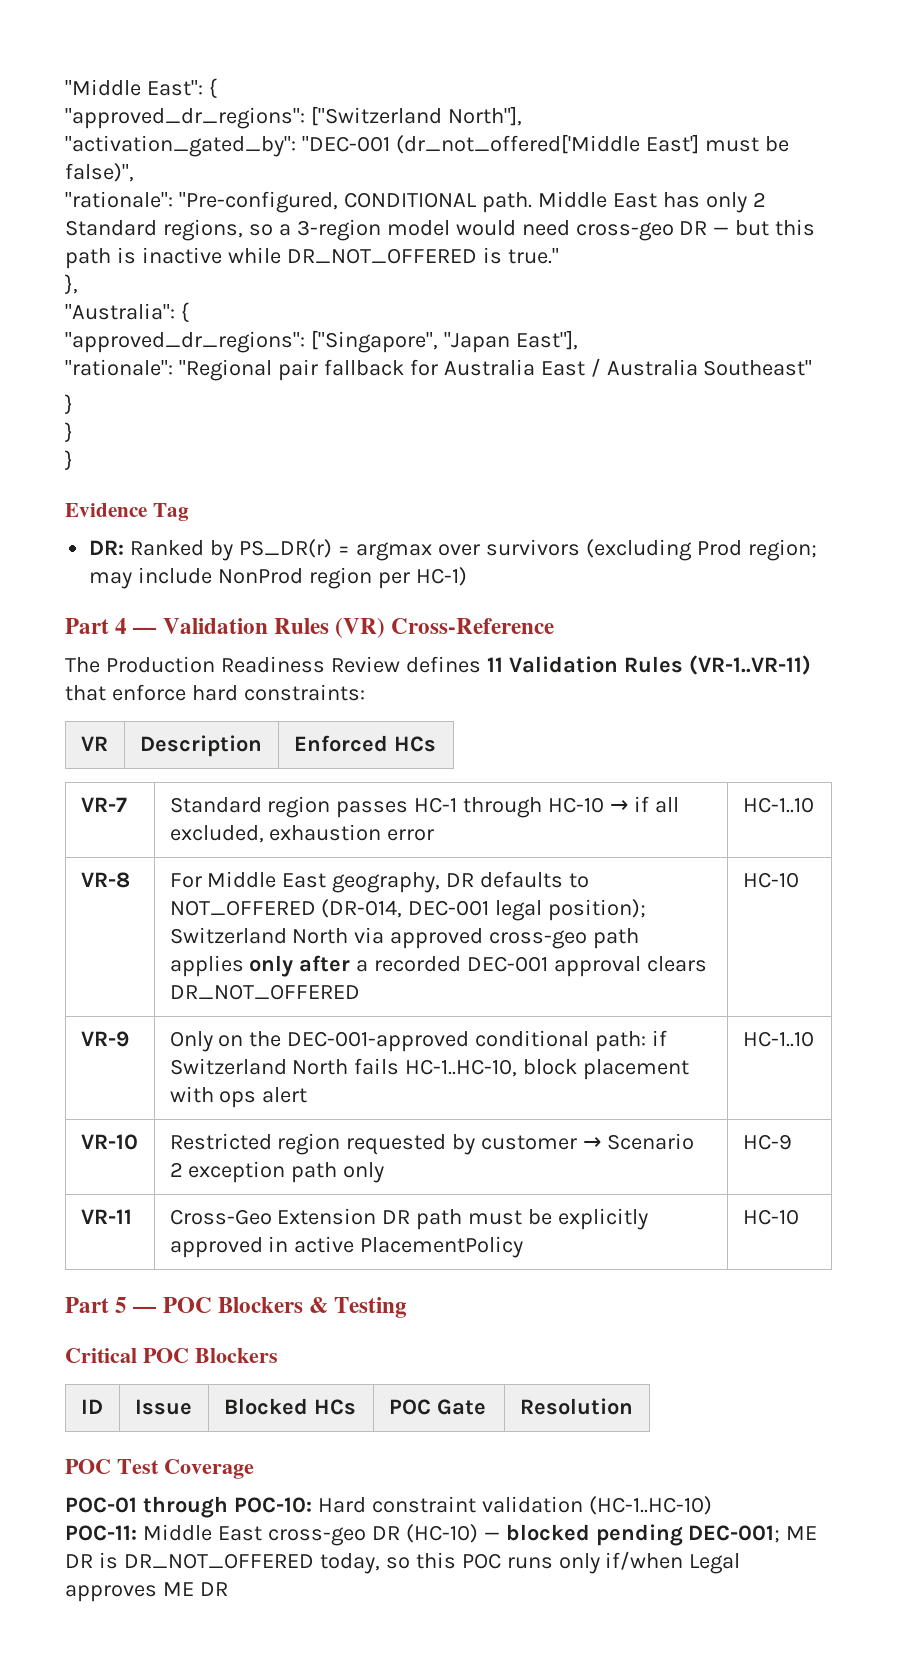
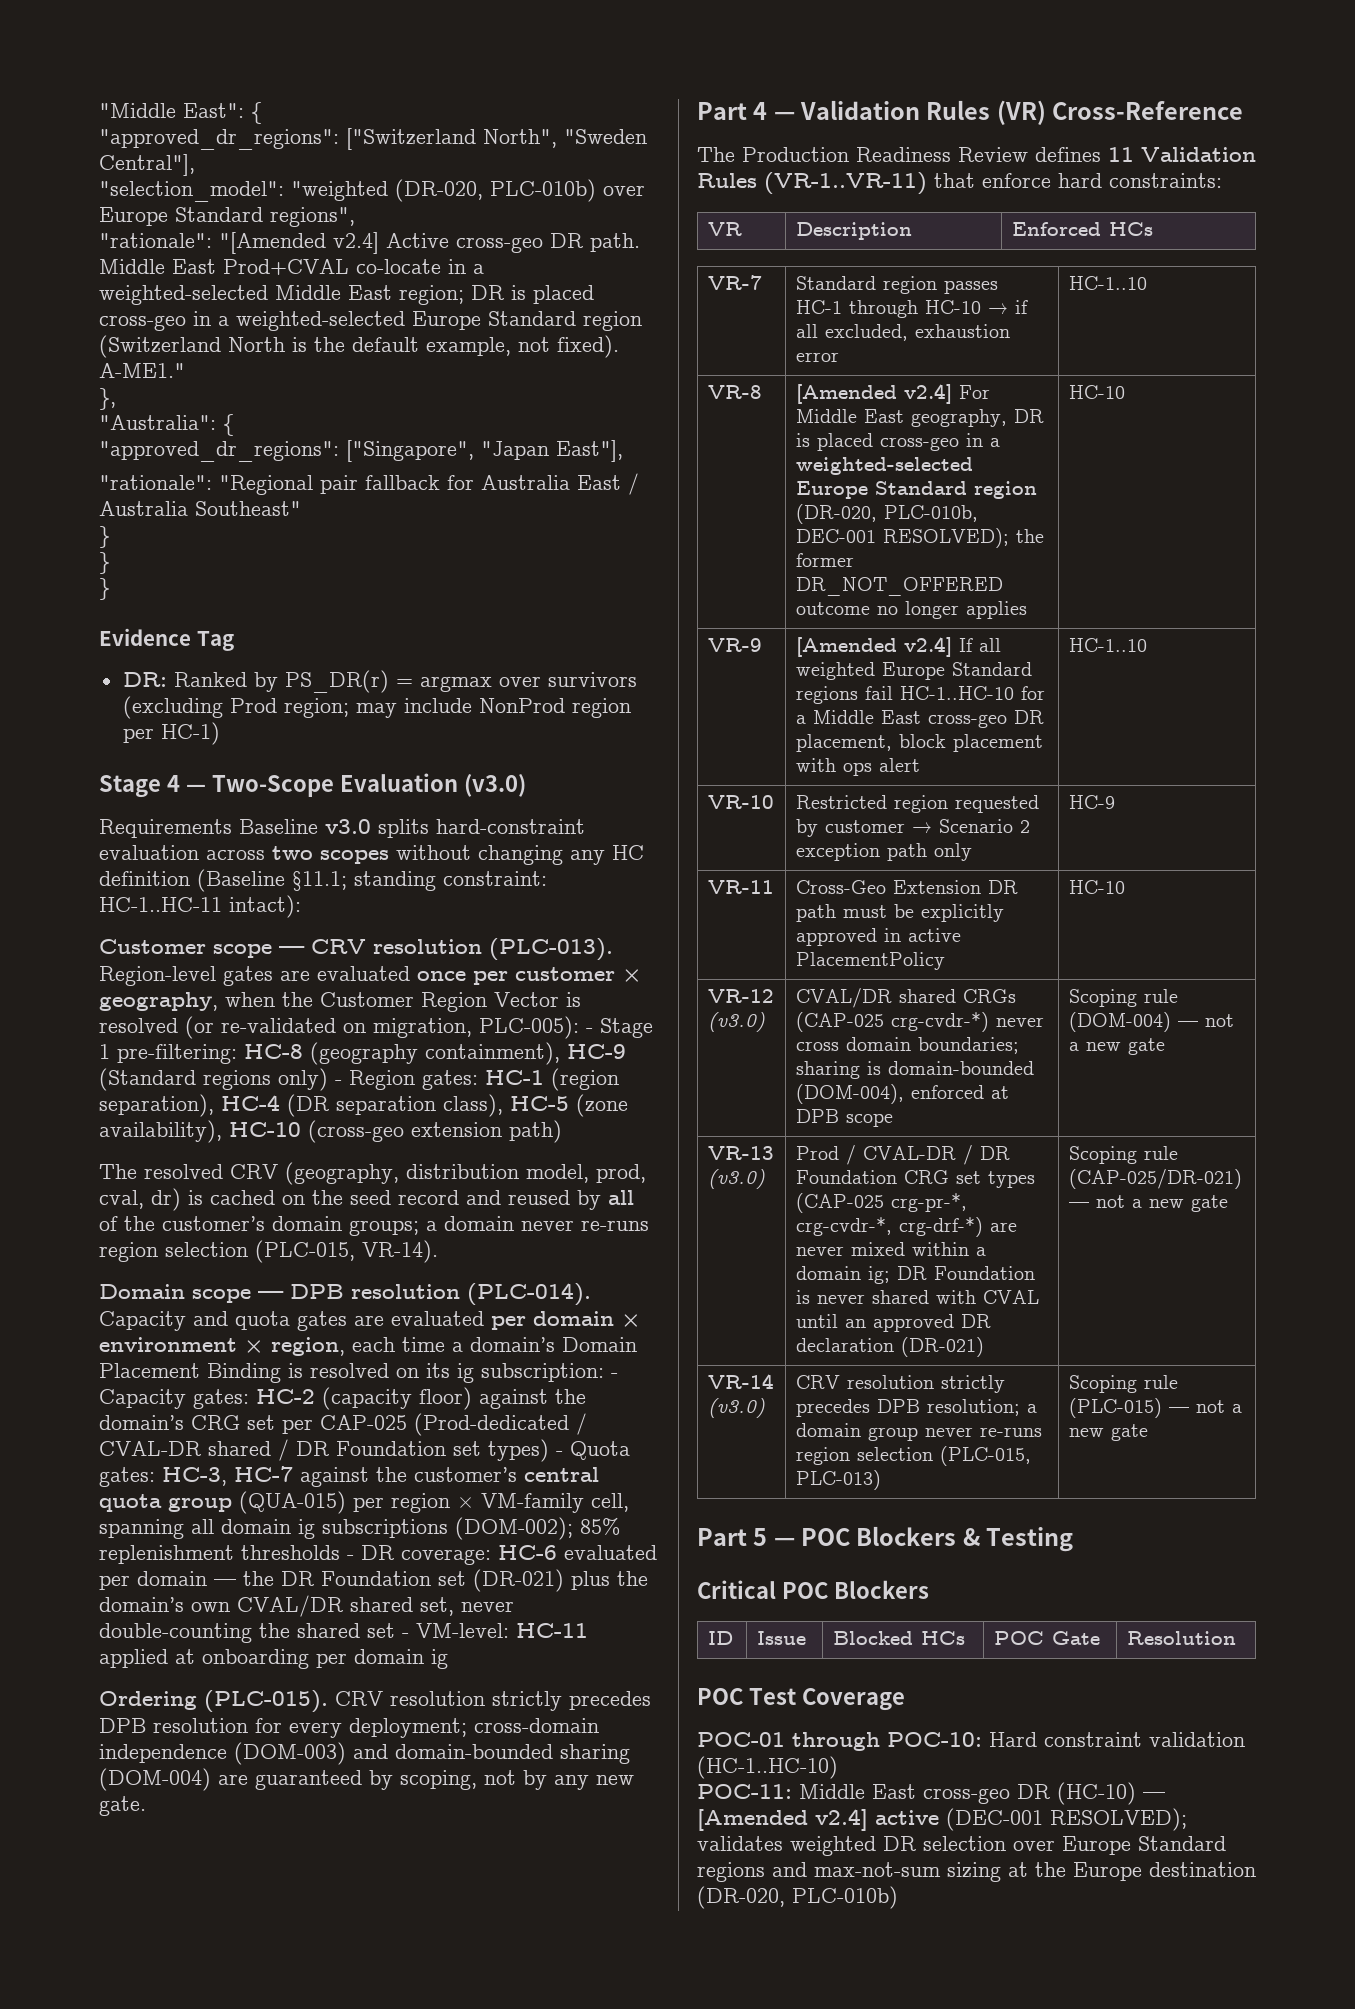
[447,106,522,126] [65,134,789,157] [65,163,134,182] [65,191,766,213] [65,219,816,241] [65,247,559,269] North"], // "activation_gated_by": "DEC-001 (dr_not_offered['Middle East'] must be false)", // "rationale": "Pre-configured, CONDITIONAL path. Middle East has only 2 Standard regions, so a 3-region model would need cross-geo DR — but this path is inactive while DR_NOT_OFFERED is true." -> [483,129,647,148] [99,154,195,176] [99,179,645,202] [99,207,355,227] [99,232,640,254] [99,259,484,275] [99,285,594,305] [99,311,642,331] [99,335,619,358] [99,363,185,378] North", "Sweden Central"], // "selection_model": "weighted (DR-020, PLC-010b) over Europe Standard regions", // "rationale": "[Amended v2.4] Active cross-geo DR path. Middle East Prod+CVAL co-locate in a weighted-selected Middle East region; DR is placed cross-geo in a weighted-selected Europe Standard region (Switzerland North is the default example, not fixed). A-ME1."
(467, 576) none -> [99,773,526,798] [99,819,585,838] [99,845,644,865] [99,869,547,892] [99,895,301,918] [99,938,613,961] [99,966,642,986] [99,992,581,1012] [99,1016,653,1039] [99,1042,626,1065] [99,1068,619,1091] [99,1094,628,1117] [99,1120,562,1143] [99,1162,646,1185] [99,1188,634,1211] [99,1216,649,1236] [99,1240,438,1263] [99,1283,591,1306] [99,1311,641,1331] [99,1337,637,1356] [99,1363,618,1383] [99,1387,586,1410] [99,1413,587,1436] [99,1439,630,1462] [99,1466,599,1487] [99,1491,629,1514] [99,1517,620,1540] [99,1545,657,1565] [99,1569,648,1592] [99,1595,514,1617] [99,1623,588,1643] [99,1649,448,1669] [99,1690,651,1713] [99,1718,599,1738] [99,1742,630,1765] [99,1768,634,1791] [99,1796,146,1816] // Stage 4 — Two-Scope Evaluation (v3.0) // Requirements Baseline v3.0 splits hard-constraint evaluation across two scopes without changing any HC definition (Baseline §11.1; standing constraint: HC-1..HC-11 intact): // Customer scope — CRV resolution (PLC-013). Region-level gates are evaluated once per customer × geography, when the Customer Region Vector is resolved (or re-validated on migration, PLC-005): - Stage 1 pre-filtering: HC-8 (geography containment), HC-9 (Standard regions only) - Region gates: HC-1 (region separation), HC-4 (DR separation class), HC-5 (zone availability), HC-10 (cross-geo extension path) // The resolved CRV (geography, distribution model, prod, cval, dr) is cached on the seed record and reused by all of the customer’s domain groups; a domain never re-runs region selection (PLC-015, VR-14). // Domain scope — DPB resolution (PLC-014). Capacity and quota gates are evaluated per domain × environment × region, each time a domain’s Domain Placement Binding is resolved on its ig subscription: - Capacity gates: HC-2 (capacity floor) against the domain’s CRG set per CAP-025 (Prod-dedicated / CVAL-DR shared / DR Foundation set types) - Quota gates: HC-3, HC-7 against the customer’s central quota group (QUA-015) per region × VM-family cell, spanning all domain ig subscriptions (DOM-002); 85% replenishment thresholds - DR coverage: HC-6 evaluated per domain — the DR Foundation set (DR-021) plus the domain’s own CVAL/DR shared set, never double-counting the shared set - VM-level: HC-11 applied at onboarding per domain ig // Ordering (PLC-015). CRV resolution strictly precedes DPB resolution for every deployment; cross-domain independence (DOM-003) and domain-bounded sharing (DOM-004) are guaranteed by scoping, not by any new gate.
(130, 880) none -> [795,384,952,404] [Amended v2.4]
[480,871,590,888] [169,899,647,921] [169,927,640,949] [169,955,708,977] [169,984,360,1000] [742,872,799,888] [80,1031,129,1047] [169,1030,668,1052] [169,1058,518,1077] defaults to NOT_OFFERED (DR-014, DEC-001 legal position); Switzerland North via approved cross-geo path applies only after a recorded DEC-001 approval clears DR_NOT_OFFERED | HC-10 // VR-9 | Only on the DEC-001-approved conditional path: if Switzerland North fails HC-1..HC-10, -> [795,433,1000,451] [795,457,973,475] [795,481,1037,499] [795,504,978,524] [795,528,1044,548] [795,553,854,567] [795,577,1003,596] [795,601,1027,619] [1068,385,1125,399] [707,638,762,652] [795,637,1001,657] [795,662,1032,680] [795,686,1045,704] [795,710,1044,728] [795,734,892,752] is placed cross-geo in a weighted-selected Europe Standard region (DR-020, PLC-010b, DEC-001 RESOLVED); the former DR_NOT_OFFERED outcome no longer applies | HC-10 // VR-9 | [Amended v2.4] If all weighted Europe Standard regions fail HC-1..HC-10 for a Middle East cross-geo DR placement,
(799, 1217) none -> [707,989,774,1003] [707,1012,765,1032] [795,988,1016,1008] [795,1012,1044,1032] [795,1037,1019,1054] [795,1061,1034,1079] [795,1084,1009,1104] [795,1109,893,1127] [1068,989,1178,1007] [1068,1012,1234,1032] [1068,1038,1165,1055] [707,1146,774,1160] [707,1169,765,1189] [795,1145,1010,1165] [795,1170,1035,1188] [795,1193,967,1213] [795,1217,1017,1237] [795,1242,986,1256] [795,1266,1035,1284] [795,1290,1039,1304] [795,1314,991,1332] [795,1337,984,1357] [1068,1146,1178,1164] [1068,1169,1242,1189] [1068,1195,1228,1212] [707,1374,774,1389] [707,1398,765,1418] [795,1375,1005,1393] [795,1399,1037,1417] [795,1423,1042,1441] [795,1446,1031,1466] [795,1470,881,1490] [1068,1375,1178,1393] [1068,1398,1242,1418] [1068,1424,1148,1441] // VR-12 (v3.0) | CVAL/DR shared CRGs (CAP-025 crg-cvdr-*) never cross domain boundaries; sharing is domain-bounded (DOM-004), enforced at DPB scope | Scoping rule (DOM-004) — not a new gate // VR-13 (v3.0) | Prod / CVAL-DR / DR Foundation CRG set types (CAP-025 crg-pr-*, crg-cvdr-*, crg-drf-*) are never mixed within a domain ig; DR Foundation is never shared with CVAL until an approved DR declaration (DR-021) | Scoping rule (CAP-025/DR-021) — not a new gate // VR-14 (v3.0) | CRV resolution strictly precedes DPB resolution; a domain group never re-runs region selection (PLC-015, PLC-013) | Scoping rule (PLC-015) — not a new gate
[505,1524,818,1546] [65,1551,741,1574] [65,1582,228,1602] blocked pending DEC-001; ME DR is DR_NOT_OFFERED today, so this POC runs only if/when Legal approves ME DR -> [697,1808,1187,1831] [697,1836,1226,1856] [697,1862,1256,1882] [697,1886,898,1909] [Amended v2.4] active (DEC-001 RESOLVED); validates weighted DR selection over Europe Standard regions and max-not-sum sizing at the Europe destination (DR-020, PLC-010b)

